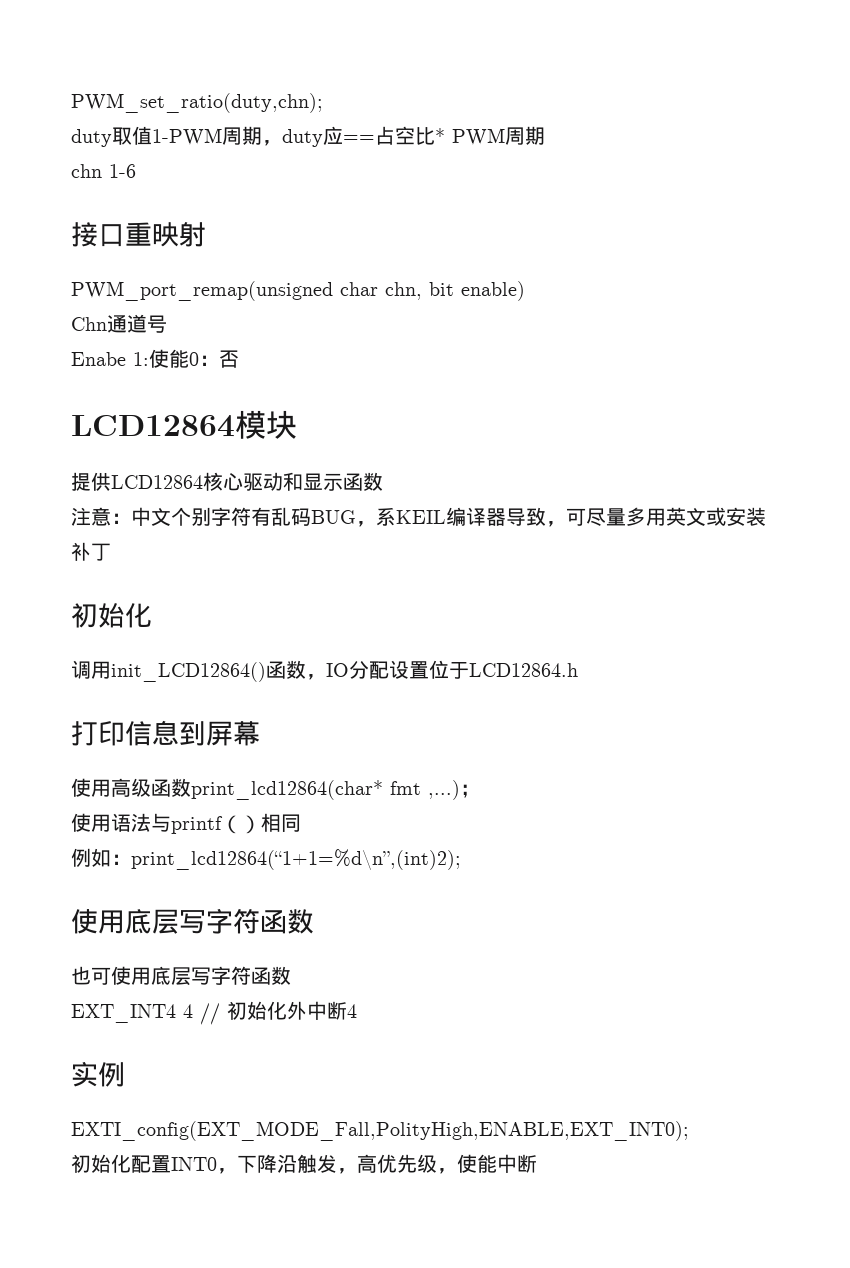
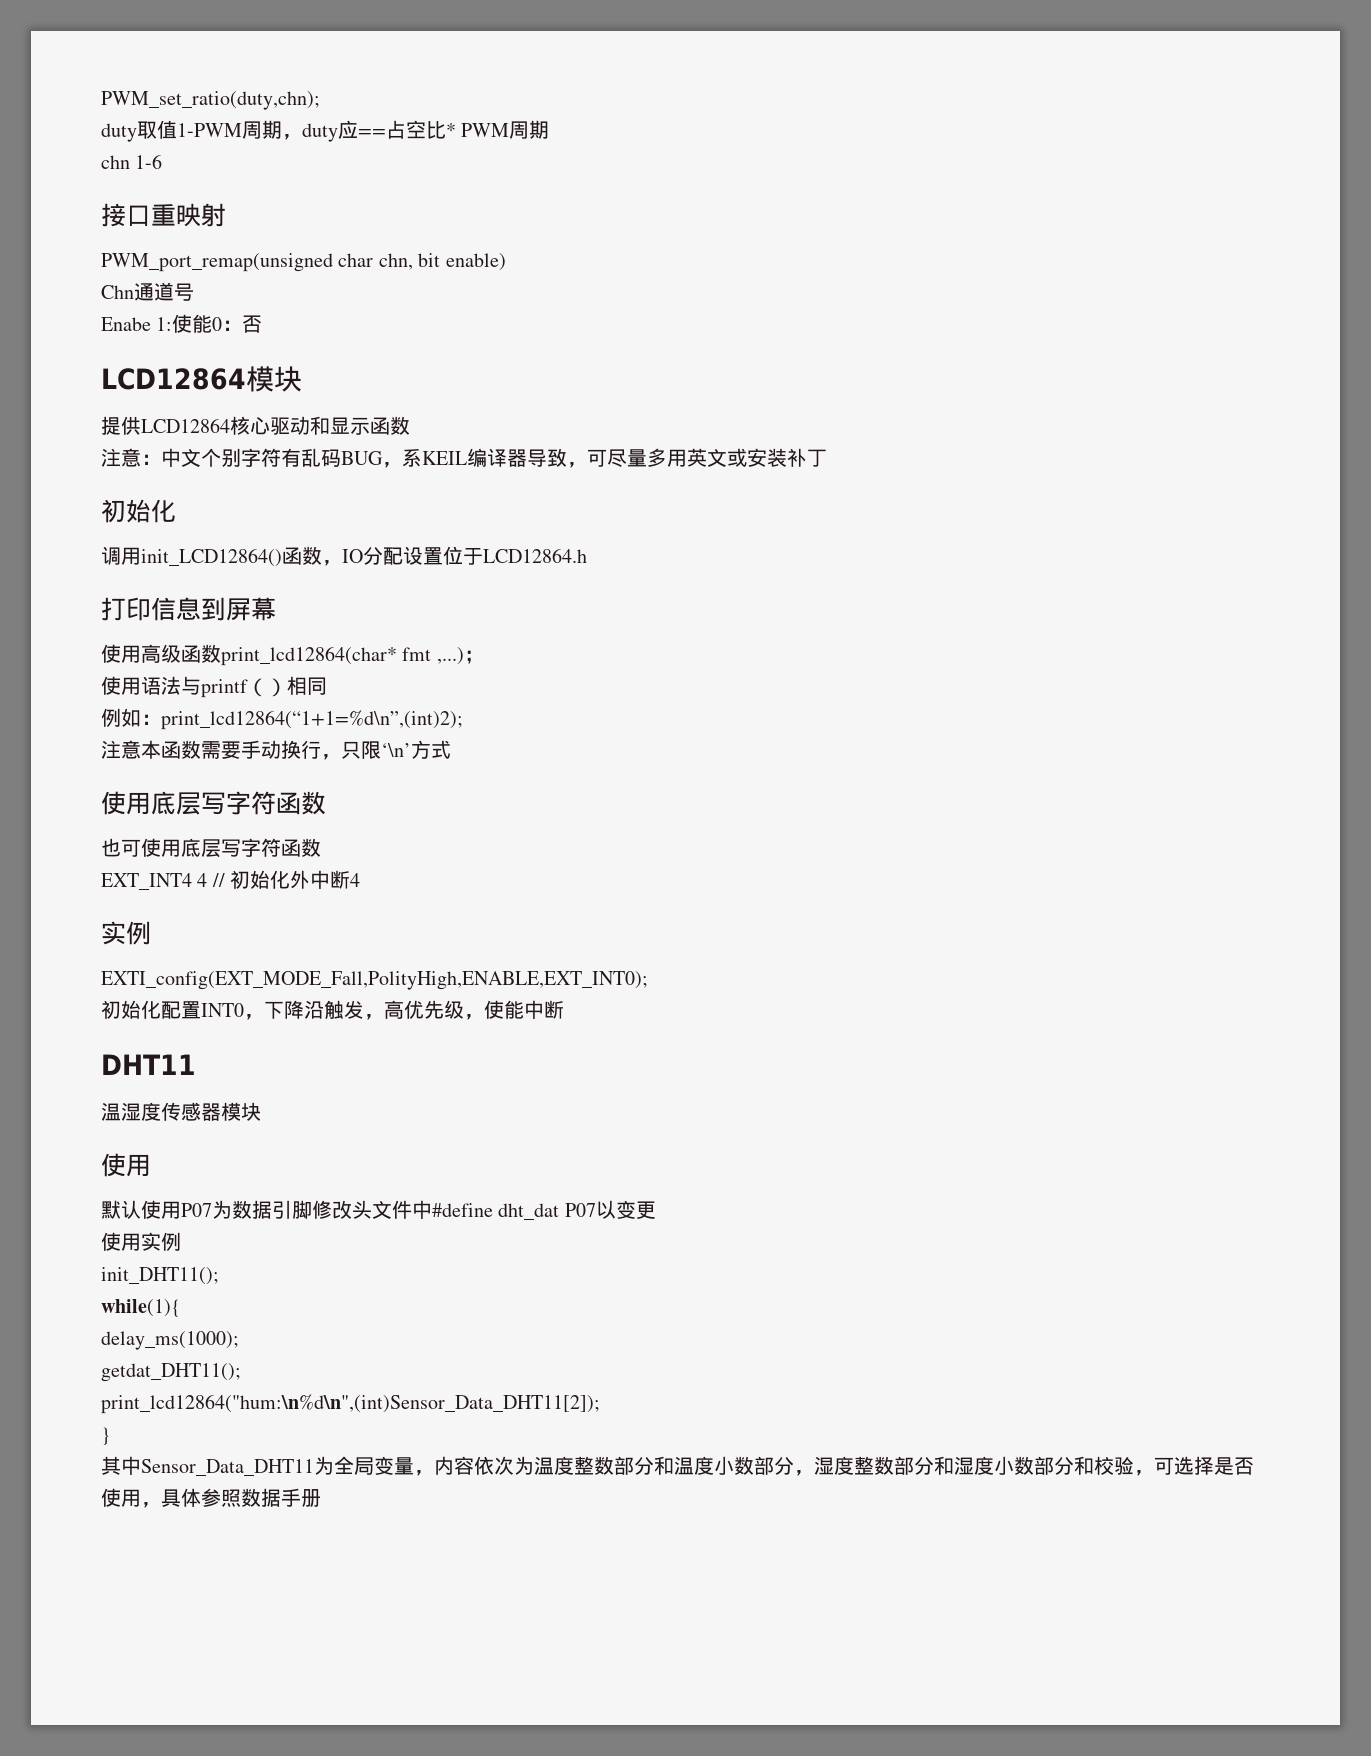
(461, 859) none -> [101,740,451,760] // 注意本函数需要手动换行，只限‘\n’方式
(537, 1163) none -> [101,1054,196,1075] [101,1102,261,1121] [101,1153,151,1177] [101,1200,656,1220] [101,1232,181,1251] [101,1267,219,1285] [101,1299,181,1317] [101,1331,239,1350] [101,1363,241,1382] [101,1394,600,1414] [101,1427,111,1445] [101,1456,1254,1476] [101,1488,321,1508] // DHT11 // 温湿度传感器模块 // 使用 // 默认使用P07为数据引脚修改头文件中#define dht_dat P07以变更 // 使用实例 // init_DHT11(); // while(1){ // delay_ms(1000); // getdat_DHT11(); // print_lcd12864("hum:\n%d\n",(int)Sensor_Data_DHT11[2]); // } // 其中Sensor_Data_DHT11为全局变量，内容依次为温度整数部分和温度小数部分，湿度整数部分和湿度小数部分和校验，可选择是否使用，具体参照数据手册

